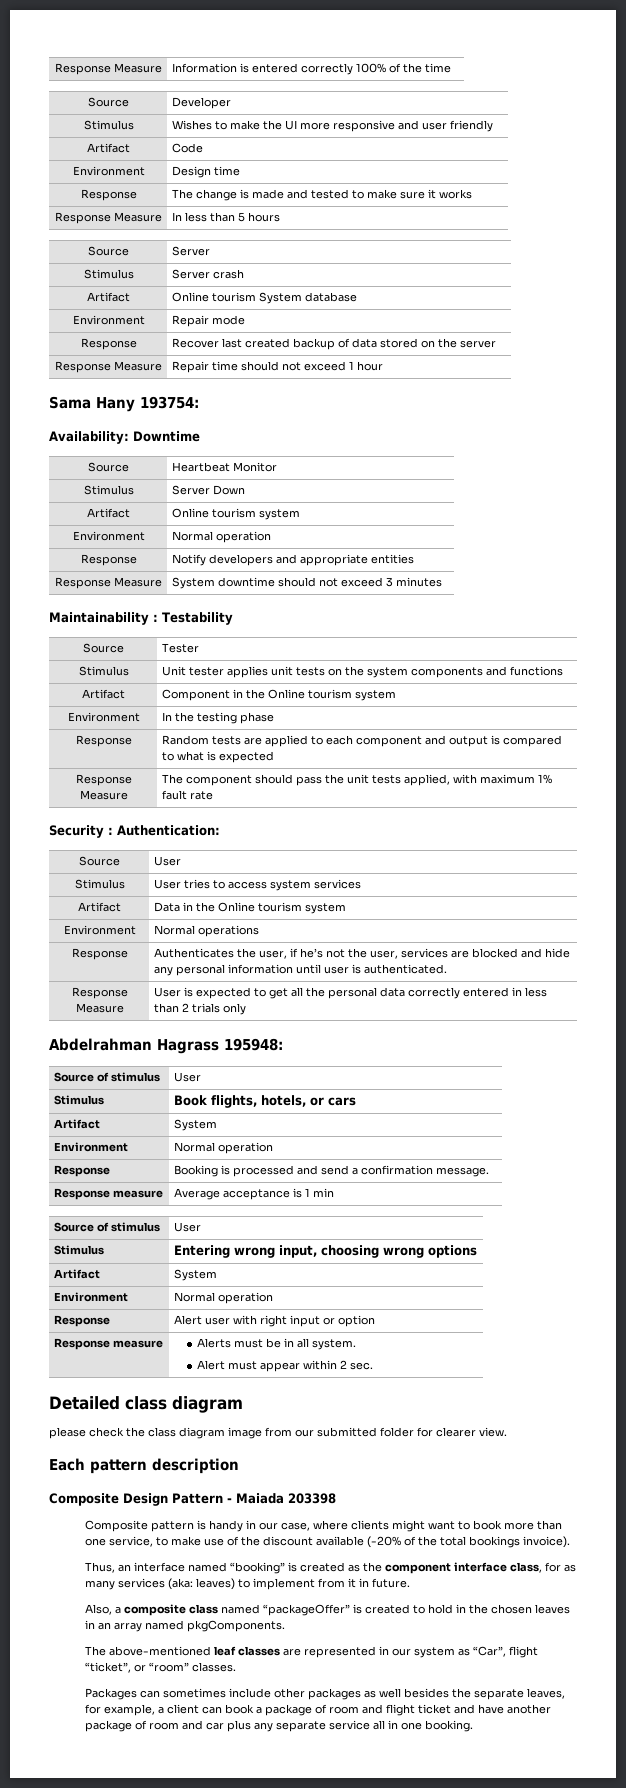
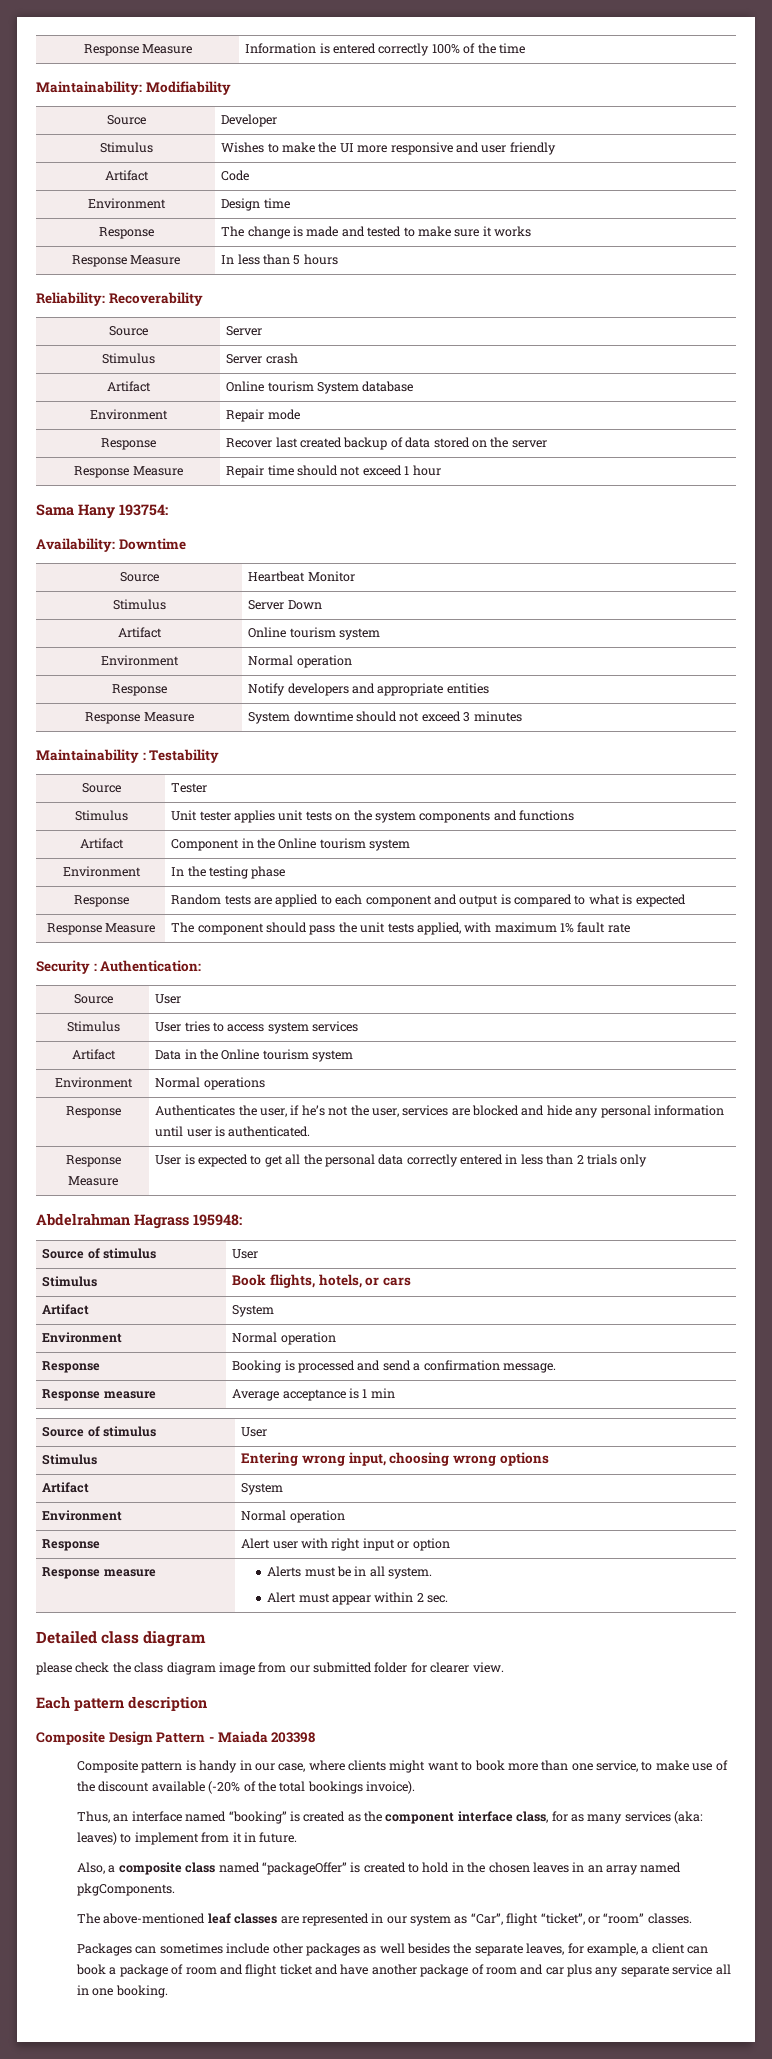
(451, 68) none -> [36,81,231,95] // Maintainability: Modifiability
(280, 217) none -> [36,292,203,306] // Reliability: Recoverability

